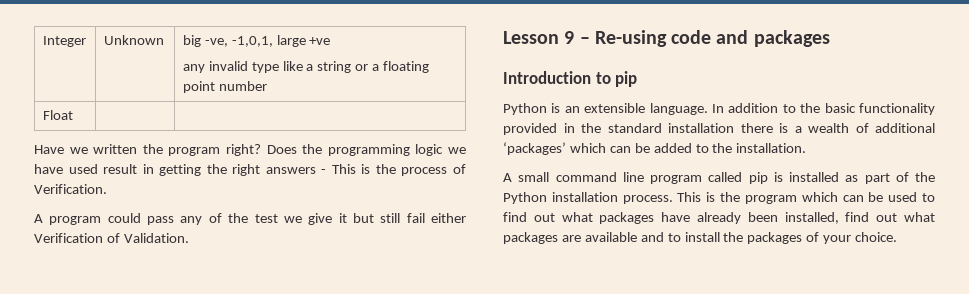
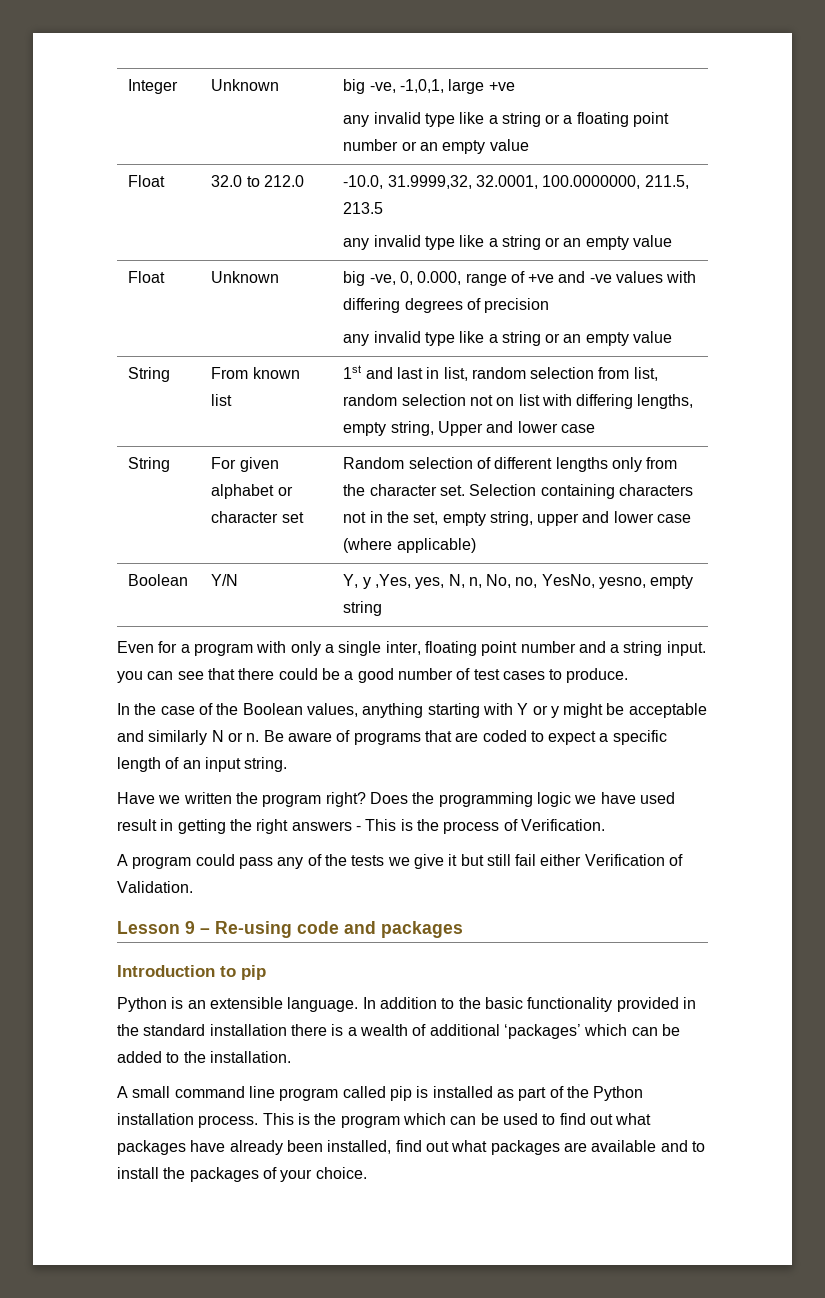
[42,110,73,120] // Float | | -> [401,139,529,154] [128,175,166,187] [211,175,304,187] [343,175,689,189] [343,202,384,214] [343,235,673,250] [128,271,166,283] [211,271,280,283] [343,271,697,286] [343,298,550,313] [343,331,673,346] [128,367,171,382] [211,367,300,379] [211,394,233,406] [343,365,658,381] [343,394,694,409] [343,421,595,436] [128,457,171,472] [211,457,279,472] [211,484,293,499] [211,511,304,523] [343,457,678,472] [343,484,693,499] [343,511,692,526] [343,538,476,553] [128,574,189,586] [211,574,239,586] [343,574,694,589] [343,601,383,616] [117,641,706,656] [117,668,629,683] [117,703,707,718] [117,730,667,745] [117,757,288,772] or an empty value // Float | 32.0 to 212.0 | -10.0, 31.9999,32, 32.0001, 100.0000000, 211.5, 213.5 // any invalid type like a string or an empty value // Float | Unknown | big -ve, 0, 0.000, range of +ve and -ve values with differing degrees of precision // any invalid type like a string or an empty value // String | From known list | 1st and last in list, random selection from list, random selection not on list with differing lengths, empty string, Upper and lower case // String | For given alphabet or character set | Random selection of different lengths only from the character set. Selection containing characters not in the set, empty string, upper and lower case (where applicable) // Boolean | Y/N | Y, y ,Yes, yes, N, n, No, no, YesNo, yesno, empty string // Even for a program with only a single inter, floating point number and a string input. you can see that there could be a good number of test cases to produce. // In the case of the Boolean values, anything starting with Y or y might be acceptable and similarly N or n. Be aware of programs that are coded to expect a specific length of an input string.
[254,214,278,223] test -> [351,855,385,866] tests

